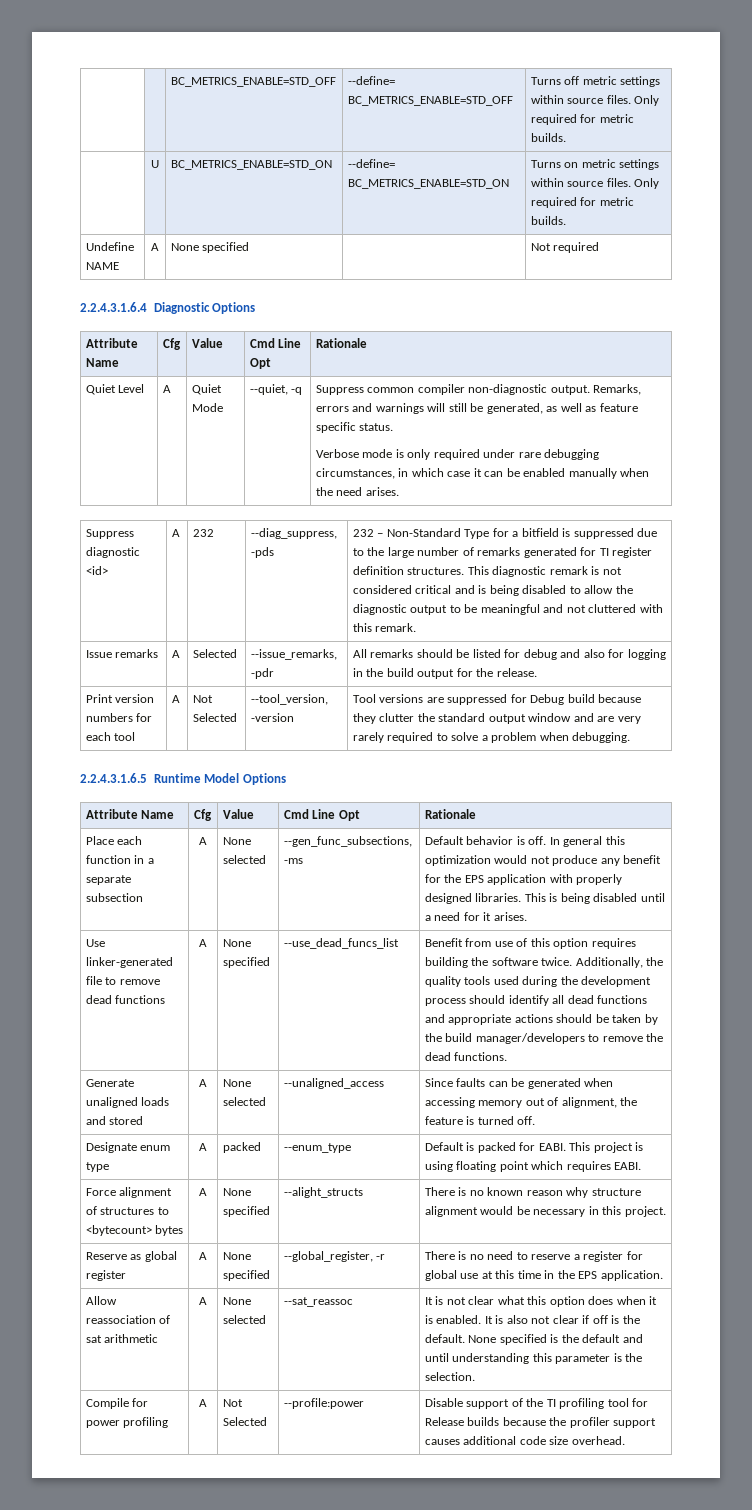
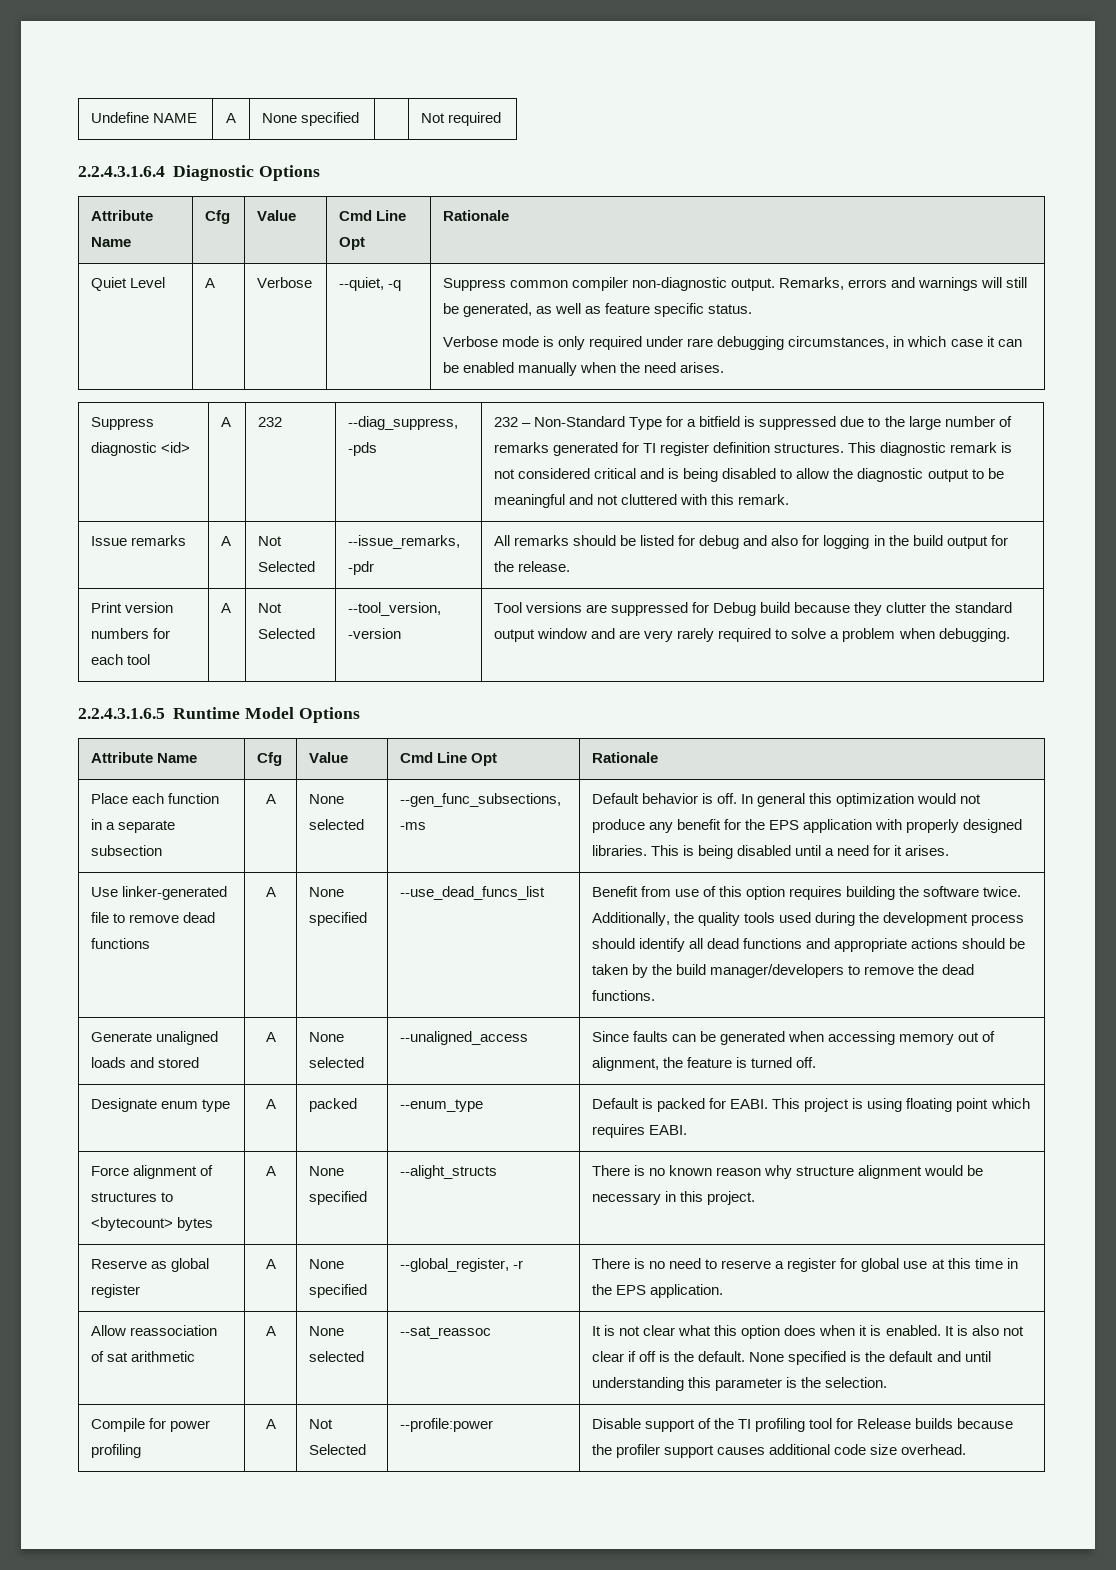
[170,77,336,87] [347,76,395,85] [347,96,513,106] [530,76,661,87] [530,95,660,106] [530,114,634,125] [530,133,566,142] [151,160,159,168] [170,160,332,170] [347,159,395,168] [347,179,509,189] [530,159,660,170] [530,178,660,189] [530,197,634,208] [530,216,566,225] | | BC_METRICS_ENABLE=STD_OFF | --define= BC_METRICS_ENABLE=STD_OFF | Turns off metric settings within source files. Only required for metric builds. // | U | BC_METRICS_ENABLE=STD_ON | --define= BC_METRICS_ENABLE=STD_ON | Turns on metric settings within source files. Only required for metric builds. // -> (90, 117) none
[191,384,222,395] [191,403,223,412] Quiet Mode -> [256,277,312,288] Verbose
(180, 654) none -> [257,536,282,546] Not

